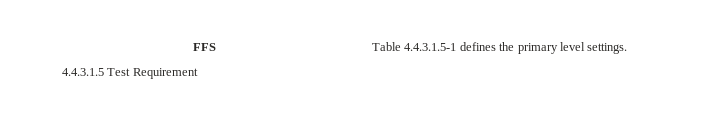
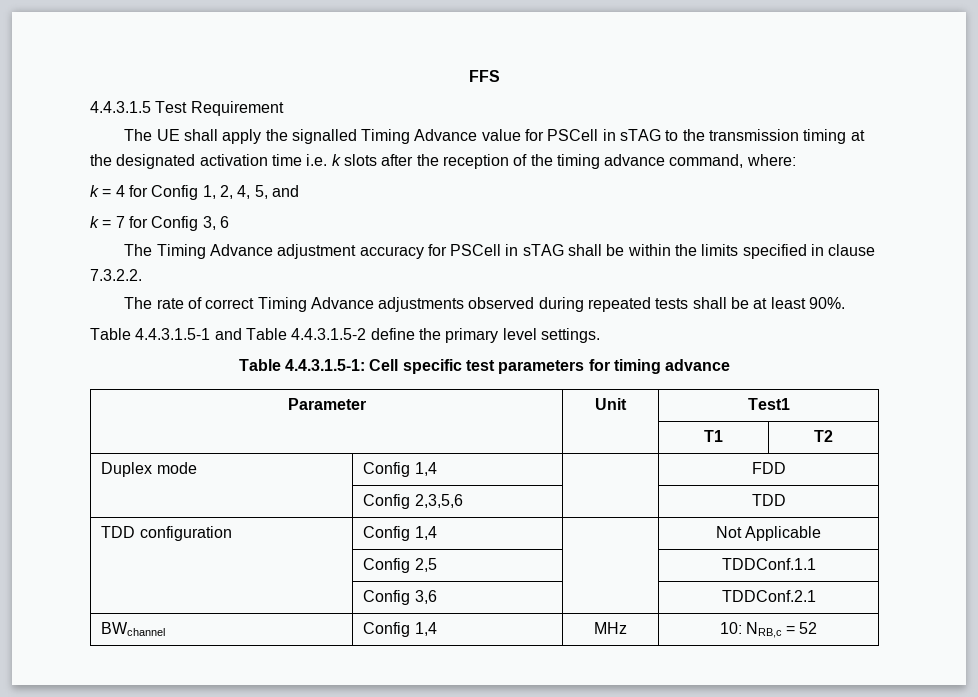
[372,42,628,54] Table 4.4.3.1.5-1 defines the primary level settings. -> [124,129,865,144] [90,154,796,169] [90,185,299,200] [90,216,229,231] [124,244,876,259] [90,269,142,281] [124,297,846,312] [90,328,600,343] [238,359,731,374] [287,398,366,410] [595,398,627,410] [747,398,790,410] [704,430,723,442] [814,430,833,442] [101,462,197,477] [363,462,437,477] [751,462,786,474] [363,494,463,509] [751,494,786,506] [101,526,232,541] [363,526,437,541] [715,526,822,541] [363,558,437,573] [721,558,816,570] [363,590,437,605] [721,590,816,602] [101,622,166,636] [363,622,437,637] [594,622,627,634] [719,622,818,638] The UE shall apply the signalled Timing Advance value for PSCell in sTAG to the transmission timing at the designated activation time i.e. k slots after the reception of the timing advance command, where: // k = 4 for Config 1, 2, 4, 5, and // k = 7 for Config 3, 6 // The Timing Advance adjustment accuracy for PSCell in sTAG shall be within the limits specified in clause 7.3.2.2. // The rate of correct Timing Advance adjustments observed during repeated tests shall be at least 90%. // Table 4.4.3.1.5-1 and Table 4.4.3.1.5-2 define the primary level settings. // Table 4.4.3.1.5-1: Cell specific test parameters for timing advance // Parameter | Unit | Test1 // | | T1 | T2 // Duplex mode | Config 1,4 | | FDD // | Config 2,3,5,6 | | TDD // TDD configuration | Config 1,4 | | Not Applicable // | Config 2,5 | | TDDConf.1.1 // | Config 3,6 | | TDDConf.2.1 // BWchannel | Config 1,4 | MHz | 10: NRB,c = 52

